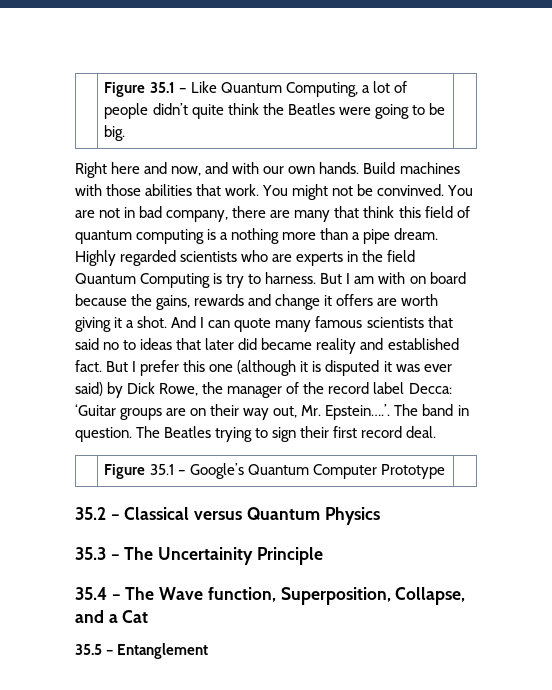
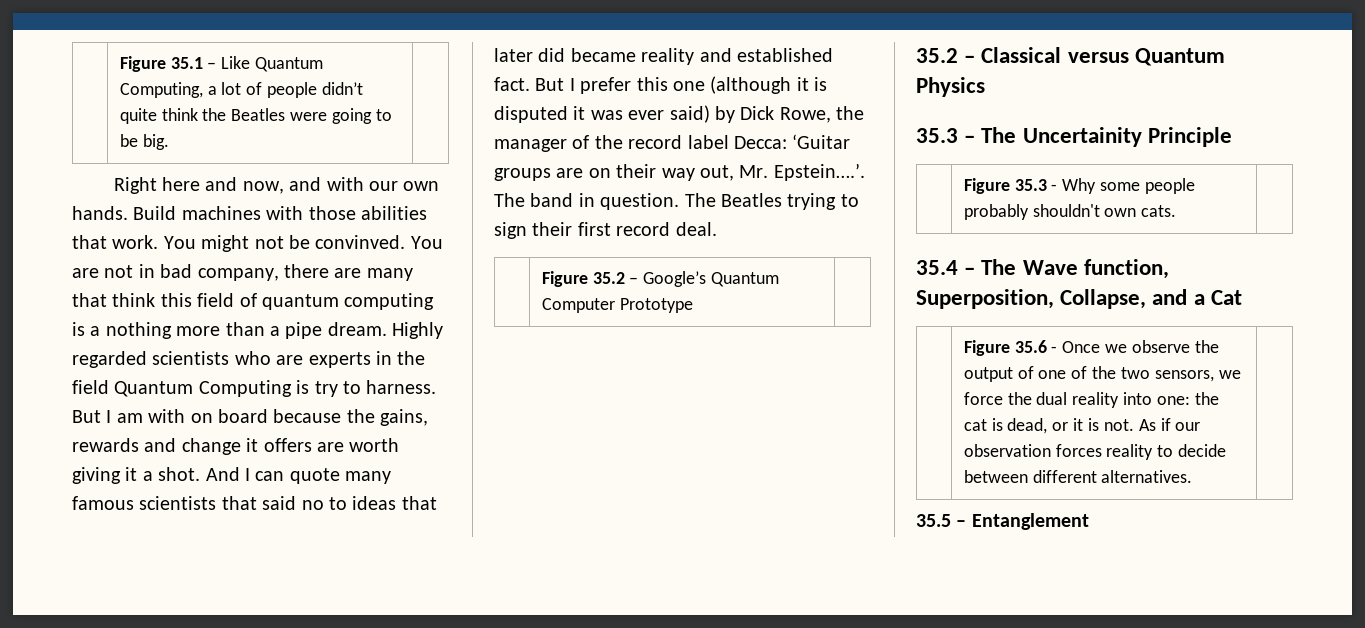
[149,464,174,475] 35.1 -> [592,272,625,284] 35.2
(323, 556) none -> [963,178,1196,194] [963,204,1177,220] // | Figure 35.3 - Why some people probably shouldn't own cats. |
(149, 616) none -> [963,340,1219,356] [963,366,1241,382] [963,392,1219,408] [963,418,1201,434] [963,444,1227,460] [963,470,1193,483] // | Figure 35.6 - Once we observe the output of one of the two sensors, we force the dual reality into one: the cat is dead, or it is not. As if our observation forces reality to decide between different alternatives. |

